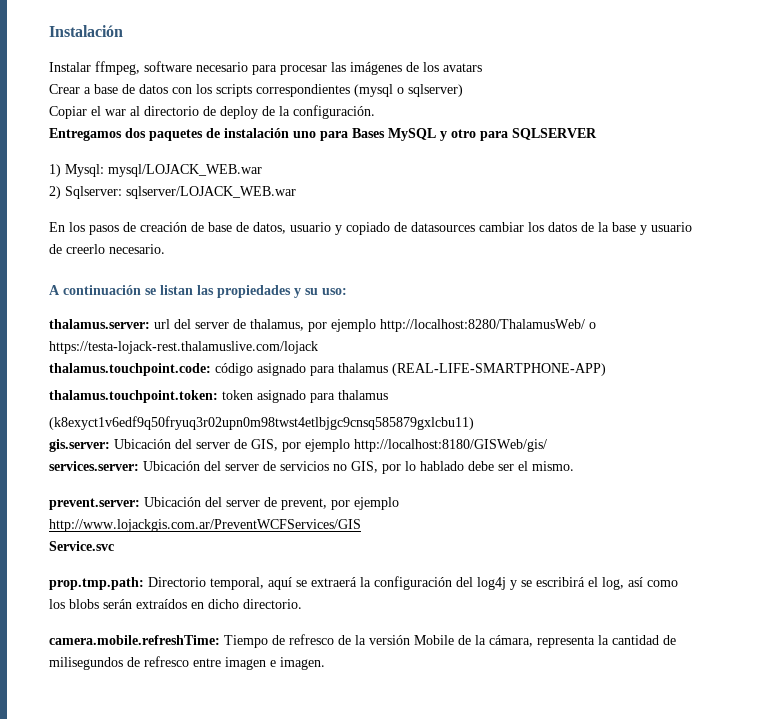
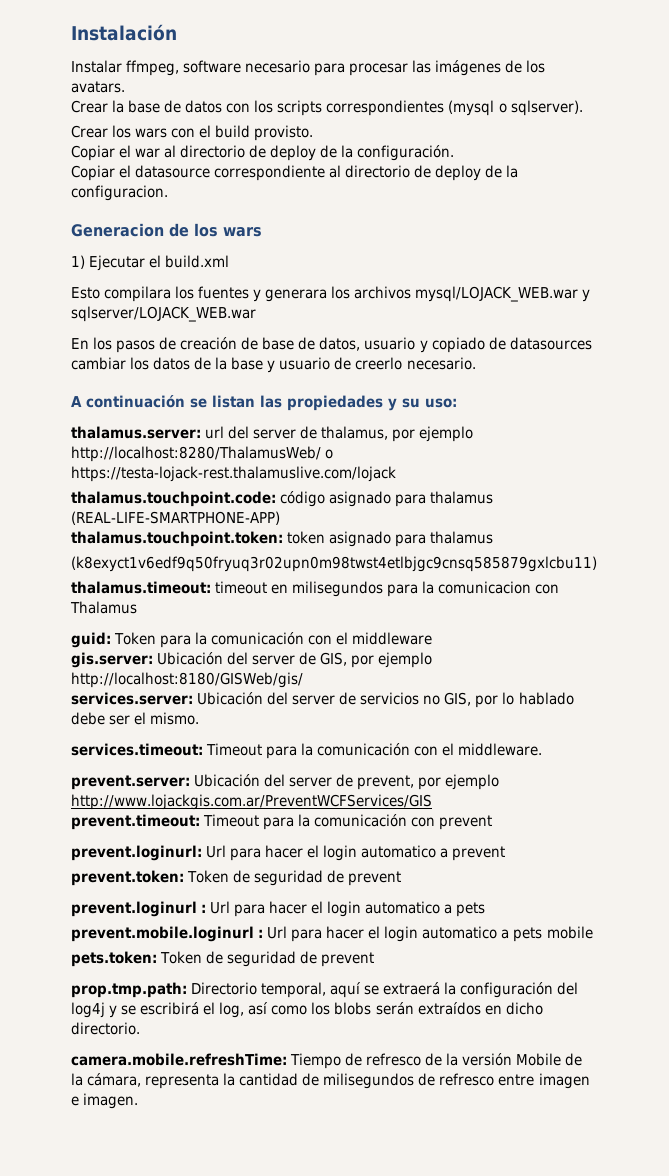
[443,63,482,72] [49,84,91,94] avatars // Crear a -> [71,81,125,93] [71,100,125,113] avatars. // Crear la
[408,84,463,97] sqlserver) -> [510,100,583,116] [71,125,314,141] sqlserver). // Crear los wars con el build provisto.
[49,128,597,141] [49,164,104,177] Entregamos dos paquetes de instalación uno para Bases MySQL y otro para SQLSERVER // 1) Mysql: -> [71,165,519,181] [71,185,168,201] [71,223,262,237] [71,255,230,271] [71,286,412,302] Copiar el datasource correspondiente al directorio de deploy de la configuracion. // Generacion de los wars // 1) Ejecutar el build.xml // Esto compilara los fuentes y generara los archivos
[49,186,122,199] // 2) Sqlserver: -> [582,289,591,302] y
(474, 423) none -> [71,581,560,597] [70,601,137,614] [71,632,433,648] // thalamus.timeout: timeout en milisegundos para la comunicacion con Thalamus // guid: Token para la comunicación con el middleware
(574, 466) none -> [71,743,543,759] // services.timeout: Timeout para la comunicación con el middleware.
[49,541,114,551] Service.svc -> [71,814,493,830] [71,845,506,861] [71,870,402,886] [71,901,486,917] [71,926,593,942] [71,951,375,967] prevent.timeout: Timeout para la comunicación con prevent // prevent.loginurl: Url para hacer el login automatico a prevent // prevent.token: Token de seguridad de prevent // prevent.loginurl : Url para hacer el login automatico a pets // prevent.mobile.loginurl : Url para hacer el login automatico a pets mobile // pets.token: Token de seguridad de prevent

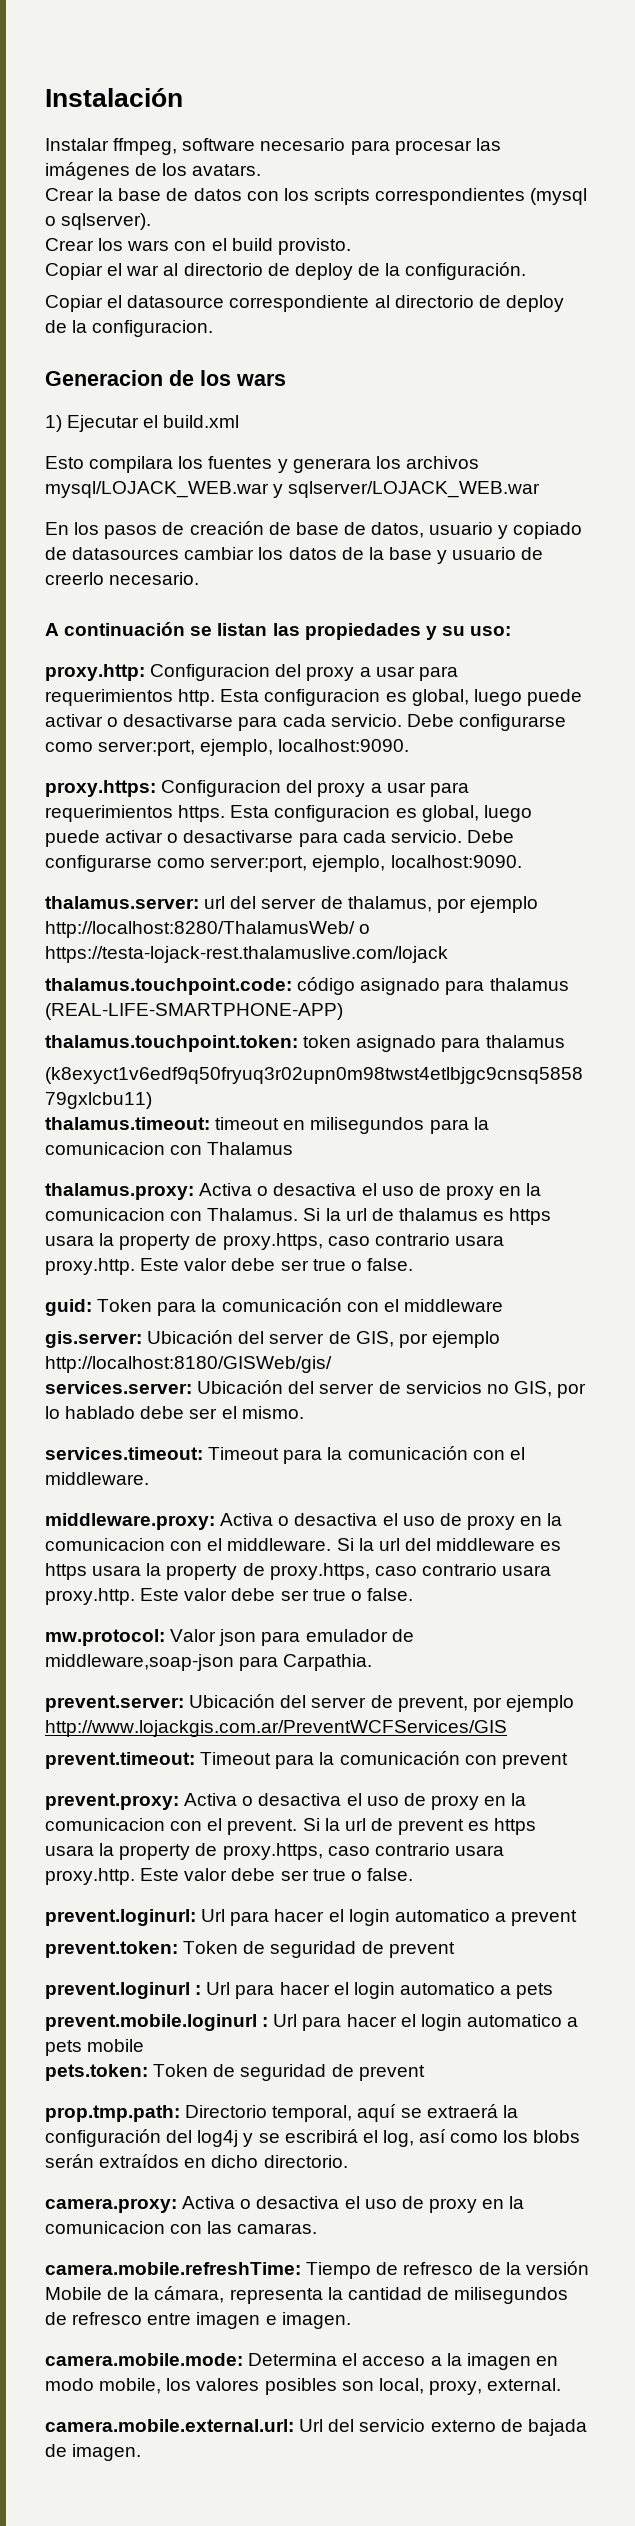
(457, 403) none -> [45,664,458,681] [45,689,582,706] [45,714,566,731] [45,739,410,756] [45,780,469,797] [45,805,532,822] [45,830,514,847] [45,855,522,872] // proxy.http: Configuracion del proxy a usar para requerimientos http. Esta configuracion es global, luego puede activar o desactivarse para cada servicio. Debe configurarse como server:port, ejemplo, localhost:9090. // proxy.https: Configuracion del proxy a usar para requerimientos https. Esta configuracion es global, luego puede activar o desactivarse para cada servicio. Debe configurarse como server:port, ejemplo, localhost:9090.
(137, 607) none -> [45,1183,542,1200] [45,1208,552,1225] [45,1233,504,1250] [45,1258,413,1275] // thalamus.proxy: Activa o desactiva el uso de proxy en la comunicacion con Thalamus. Si la url de thalamus es https usara la property de proxy.https, caso contrario usara proxy.http. Este valor debe ser true o false.
(543, 749) none -> [45,1513,563,1530] [45,1538,562,1551] [45,1563,552,1580] [45,1588,413,1605] [45,1629,414,1646] [45,1654,373,1671] // middleware.proxy: Activa o desactiva el uso de proxy en la comunicacion con el middleware. Si la url del middleware es https usara la property de proxy.https, caso contrario usara proxy.http. Este valor debe ser true o false. // mw.protocol: Valor json para emulador de middleware,soap-json para Carpathia.
(493, 822) none -> [45,1793,527,1810] [45,1818,537,1835] [45,1843,504,1860] [45,1868,413,1885] // prevent.proxy: Activa o desactiva el uso de proxy en la comunicacion con el prevent. Si la url de prevent es https usara la property de proxy.https, caso contrario usara proxy.http. Este valor debe ser true o false.
(140, 1028) none -> [45,2196,525,2213] [45,2221,318,2234] // camera.proxy: Activa o desactiva el uso de proxy en la comunicacion con las camaras.
(139, 1101) none -> [45,2353,558,2370] [45,2378,562,2395] [45,2419,587,2436] [45,2444,142,2461] // camera.mobile.mode: Determina el acceso a la imagen en modo mobile, los valores posibles son local, proxy, external. // camera.mobile.external.url: Url del servicio externo de bajada de imagen.

